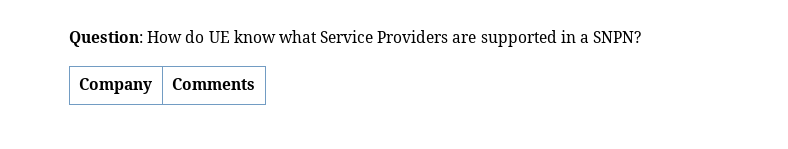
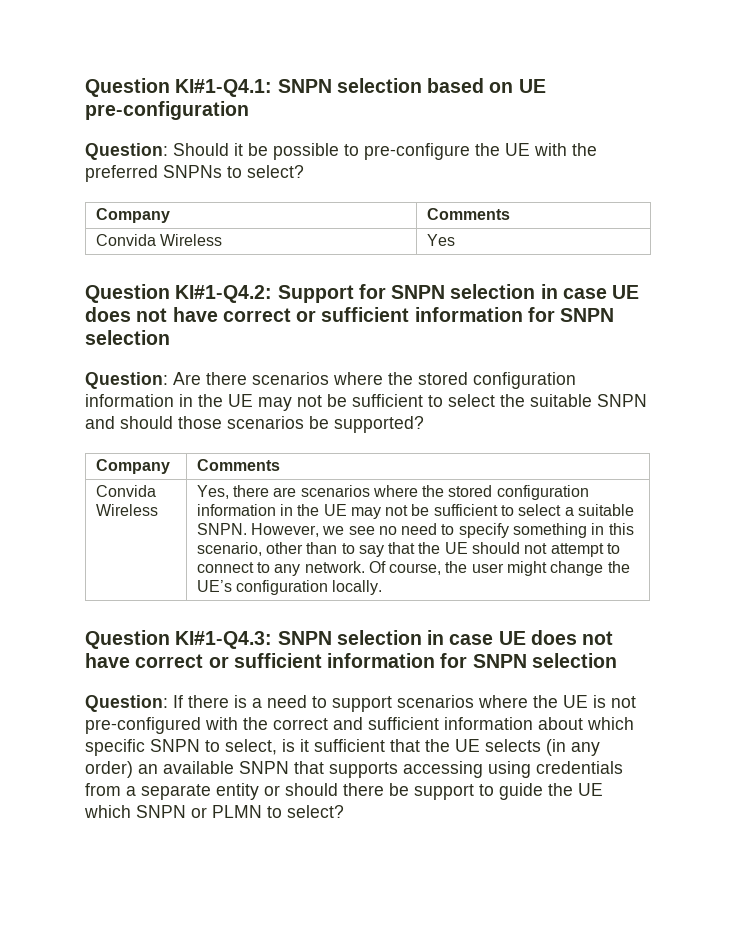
[69,30,642,47] [78,78,152,94] [171,78,255,90] Question: How do UE know what Service Providers are supported in a SNPN? // Company | Comments -> [85,78,546,97] [85,101,249,120] [85,143,597,160] [85,165,304,182] [95,208,170,223] [426,208,510,220] [95,234,222,246] [426,234,455,246] [85,284,640,303] [85,307,615,322] [85,330,170,345] [85,372,576,389] [85,394,647,411] [85,416,424,433] [95,459,170,474] [196,459,280,471] [95,485,156,497] [95,504,158,516] [196,485,589,500] [196,504,635,519] [196,523,634,538] [196,542,621,557] [196,561,630,576] [196,580,383,595] [85,630,614,649] [85,653,617,668] [85,695,636,712] [85,717,634,734] [85,739,600,756] [85,761,623,778] [85,783,603,800] [84,805,344,818] Question KI#1-Q4.1: SNPN selection based on UE pre-configuration // Question: Should it be possible to pre-configure the UE with the preferred SNPNs to select? // Company | Comments // Convida Wireless | Yes // Question KI#1-Q4.2: Support for SNPN selection in case UE does not have correct or sufficient information for SNPN selection // Question: Are there scenarios where the stored configuration information in the UE may not be sufficient to select the suitable SNPN and should those scenarios be supported? // Company | Comments // Convida Wireless | Yes, there are scenarios where the stored configuration information in the UE may not be sufficient to select a suitable SNPN. However, we see no need to specify something in this scenario, other than to say that the UE should not attempt to connect to any network. Of course, the user might change the UE’s configuration locally. // Question KI#1-Q4.3: SNPN selection in case UE does not have correct or sufficient information for SNPN selection // Question: If there is a need to support scenarios where the UE is not pre-configured with the correct and sufficient information about which specific SNPN to select, is it sufficient that the UE selects (in any order) an available SNPN that supports accessing using credentials from a separate entity or should there be support to guide the UE which SNPN or PLMN to select?

